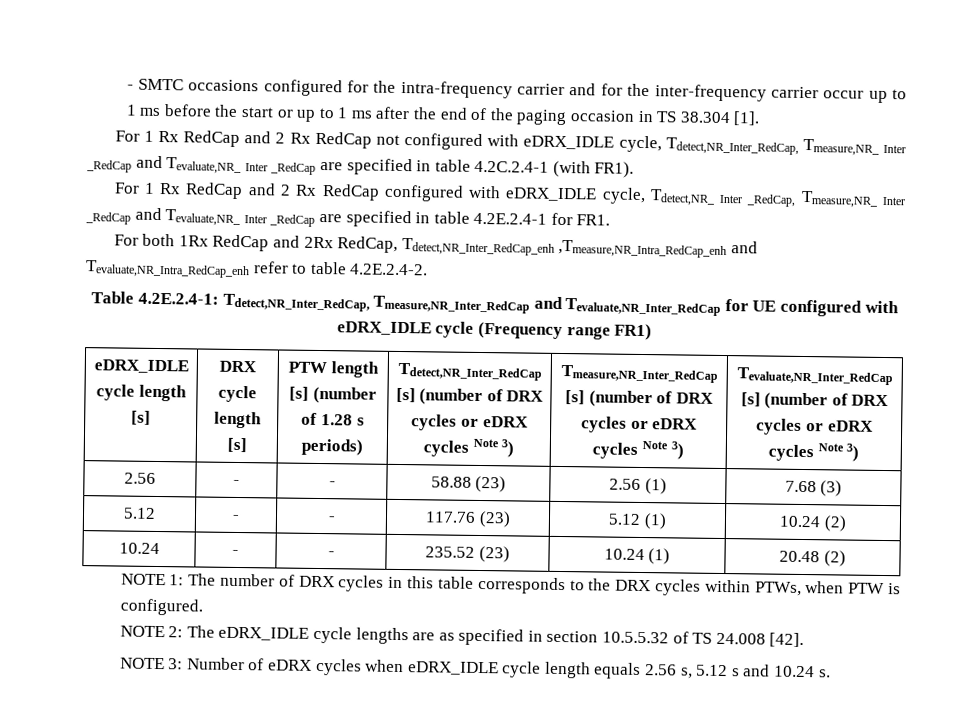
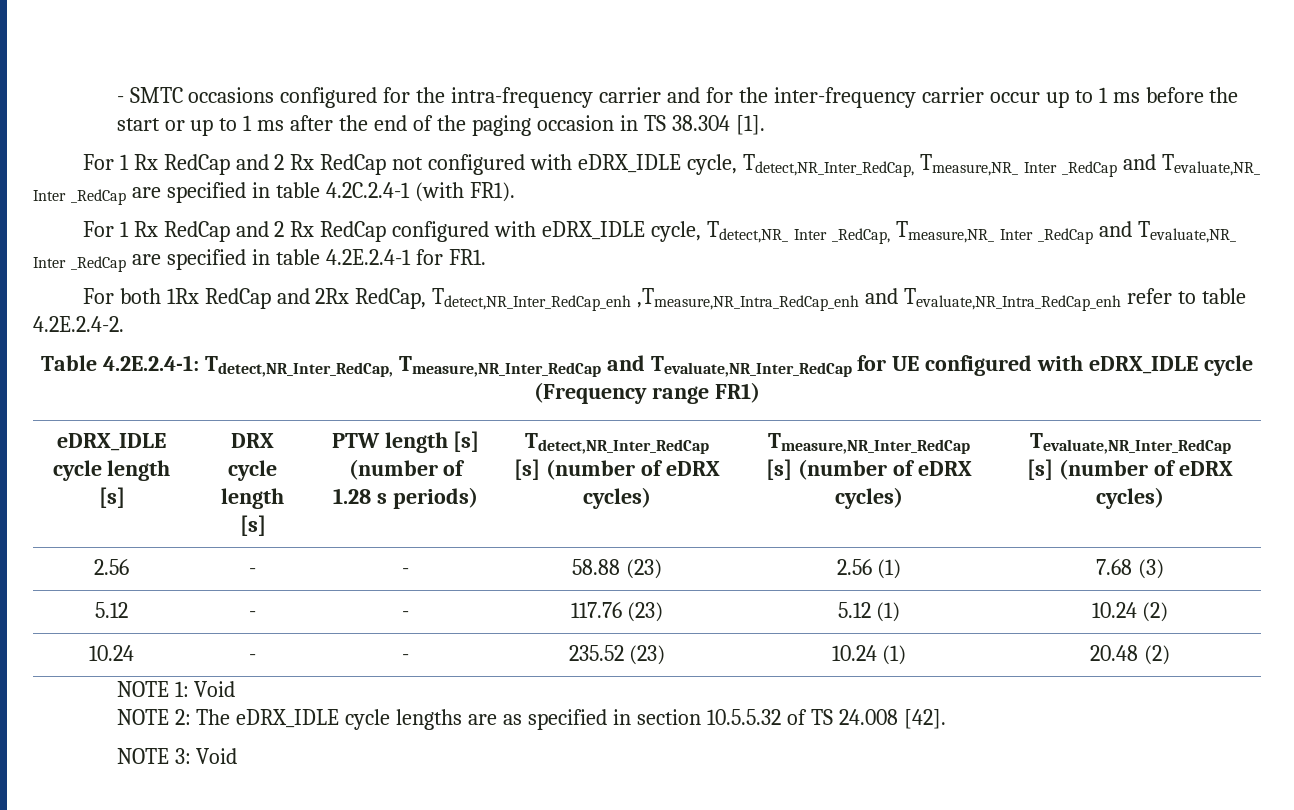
[506,390,545,402] [411,414,529,431] [422,438,515,458] [560,364,718,383] [565,390,714,408] [580,416,699,433] [592,441,684,460] [736,367,893,386] [740,392,890,410] [756,418,874,435] [767,443,860,462] DRX cycles or eDRX cycles Note 3) | Tmeasure,NR_Inter_RedCap [s] (number of DRX cycles or eDRX cycles Note 3) | Tevaluate,NR_Inter_RedCap [s] (number of DRX cycles or eDRX cycles Note 3) -> [665,461,720,476] [583,487,651,509] [768,433,970,454] [766,459,972,480] [835,487,903,509] [1029,433,1231,454] [1027,459,1233,480] [1096,487,1164,509] eDRX cycles) | Tmeasure,NR_Inter_RedCap [s] (number of eDRX cycles) | Tevaluate,NR_Inter_RedCap [s] (number of eDRX cycles)
[188,573,901,596] [119,598,203,616] The number of DRX cycles in this table corresponds to the DRX cycles within PTWs, when PTW is configured. -> [194,681,236,697] Void
[186,657,831,680] Number of eDRX cycles when eDRX_IDLE cycle length equals 2.56 s, 5.12 s and 10.24 s. -> [196,748,238,764] Void

